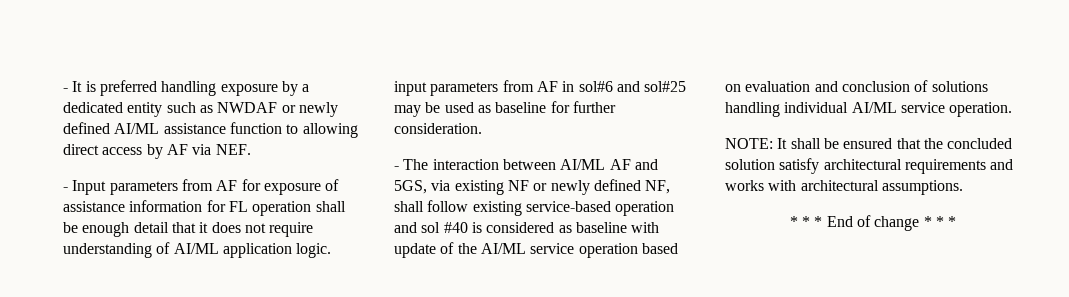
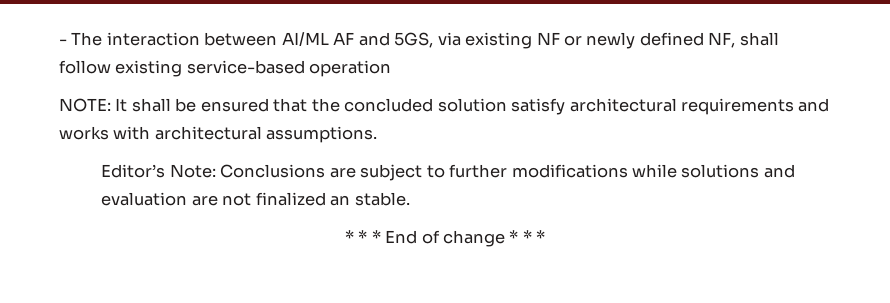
[63,80,310,96] [63,102,338,117] [63,122,358,138] [63,144,251,159] [63,179,340,195] [63,200,346,216] [63,222,314,237] [63,242,332,258] [394,80,687,96] [394,101,616,117] [394,123,482,134] [394,166,399,170] - It is preferred handling exposure by a dedicated entity such as NWDAF or newly defined AI/ML assistance function to allowing direct access by AF via NEF. // - Input parameters from AF for exposure of assistance information for FL operation shall be enough detail that it does not require understanding of AI/ML application logic. input parameters from AF in sol#6 and sol#25 may be used as baseline for further consideration. // - -> [59,39,67,45] -
[394,222,660,233] [394,242,678,258] [725,80,988,92] [725,102,1013,117] and sol #40 is considered as baseline with update of the AI/ML service operation based on evaluation and conclusion of solutions handling individual AI/ML service operation. -> (392, 68) none
(963, 187) none -> [101,164,795,181] [101,192,410,206] // Editor’s Note: Conclusions are subject to further modifications while solutions and evaluation are not finalized an stable.

